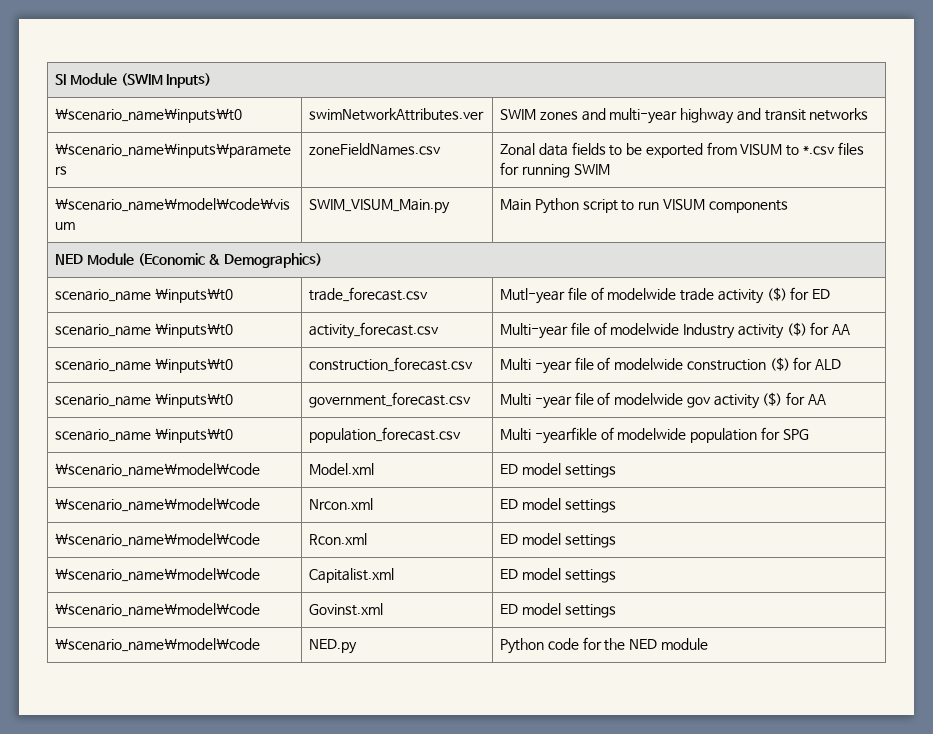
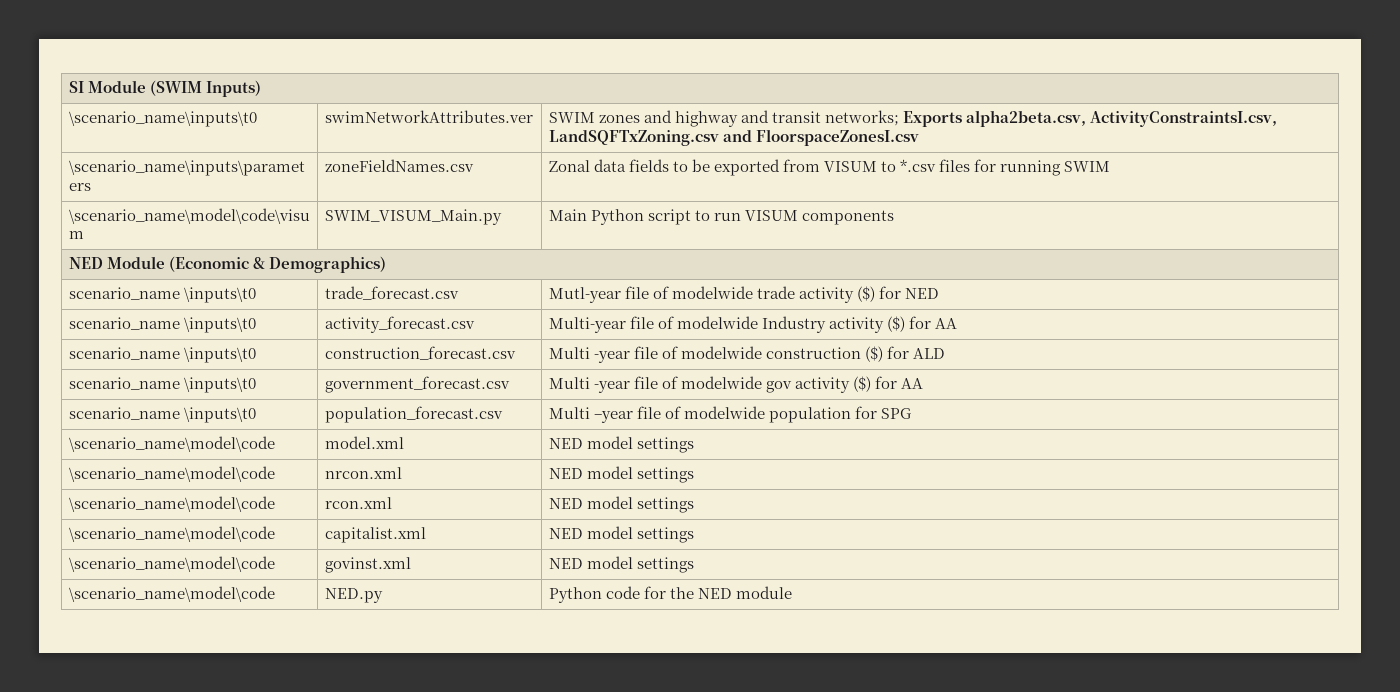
[609,108,678,124] multi-year -> (672, 116) none
[809,108,869,121] networks -> [824,110,1278,127] [548,129,919,146] networks; Exports alpha2beta.csv, ActivityConstraintsI.csv, LandSQFTxZoning.csv and FloorspaceZonesI.csv
[812,289,831,299] ED -> [904,288,939,299] NED
[534,427,597,444] -yearfikle -> [593,406,661,423] –year file
[308,463,374,475] [499,463,616,478] [54,498,260,512] [308,498,373,510] [499,498,616,513] [54,533,260,547] [308,533,367,545] [499,533,616,548] [54,568,260,582] [308,568,394,583] [499,568,616,583] [54,603,260,617] [308,603,383,616] [499,604,518,614] Model.xml | ED model settings // \scenario_name\model\code | Nrcon.xml | ED model settings // \scenario_name\model\code | Rcon.xml | ED model settings // \scenario_name\model\code | Capitalist.xml | ED model settings // \scenario_name\model\code | Govinst.xml | ED -> [324,436,404,449] [548,436,694,453] [68,466,275,482] [324,467,402,479] [548,466,694,483] [68,496,275,512] [324,497,392,509] [548,496,694,513] [68,526,275,542] [324,527,426,543] [548,526,694,543] [68,556,275,572] [324,557,411,573] [548,558,583,569] model.xml | NED model settings // \scenario_name\model\code | nrcon.xml | NED model settings // \scenario_name\model\code | rcon.xml | NED model settings // \scenario_name\model\code | capitalist.xml | NED model settings // \scenario_name\model\code | govinst.xml | NED

